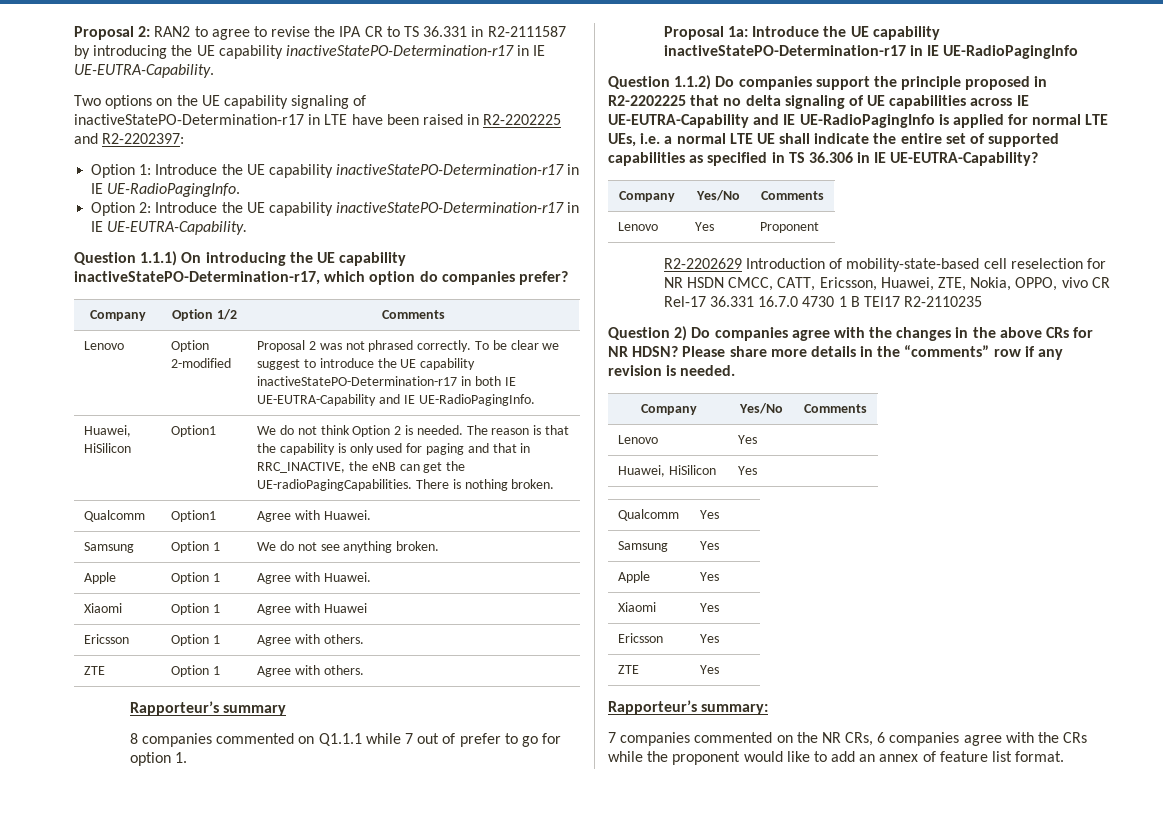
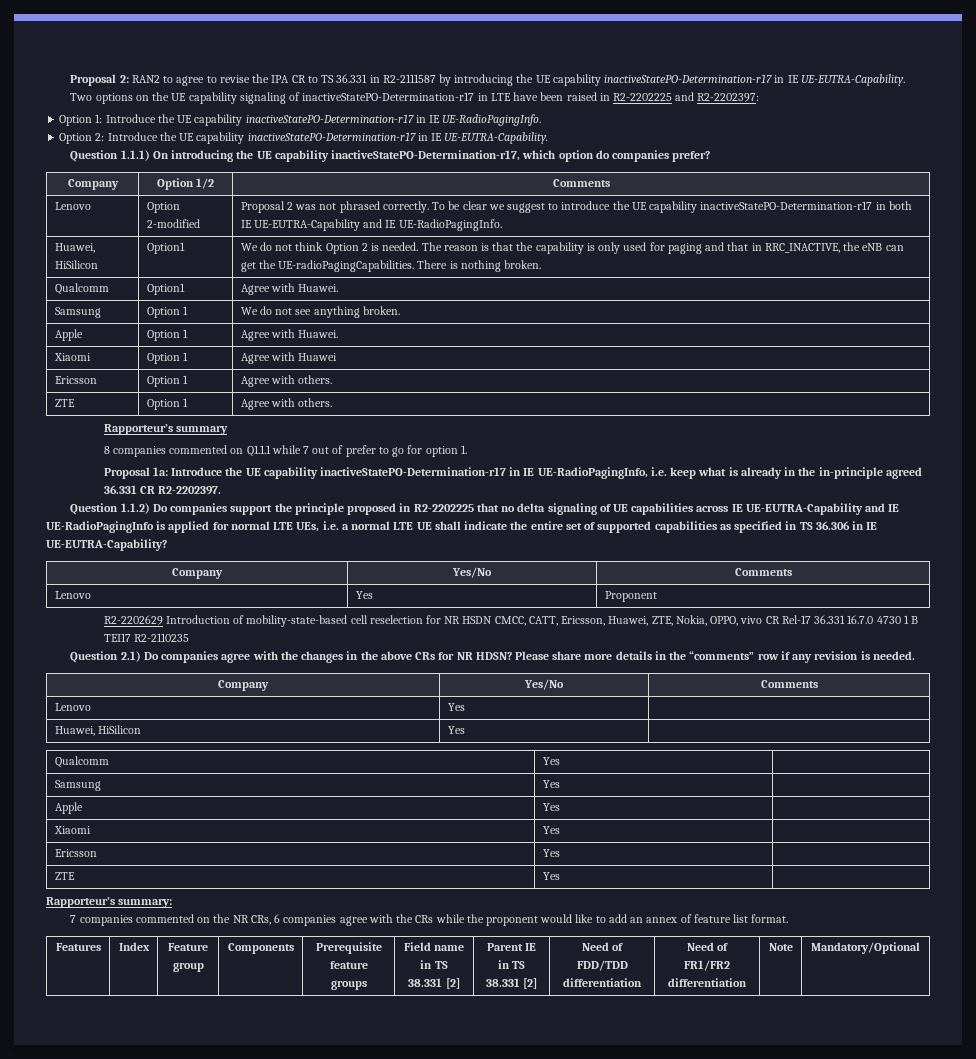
[943,45,1079,59] UE-RadioPagingInfo -> [537,467,922,479] [103,485,222,495] UE-RadioPagingInfo, i.e. keep what is already in the in-principle agreed 36.331 CR R2-2202397.
[674,326,688,341] 2) -> [120,651,141,662] 2.1)
(1065, 756) none -> [55,943,101,951] [118,942,150,951] [168,943,208,951] [172,962,204,972] [227,943,294,954] [315,942,382,954] [329,961,368,969] [330,980,367,990] [403,942,465,951] [420,960,448,969] [408,978,460,989] [486,943,537,951] [497,960,526,969] [485,978,538,989] [581,942,624,951] [576,960,628,971] [563,978,642,987] [686,942,729,951] [684,960,730,971] [668,978,747,987] [768,943,793,951] [811,942,920,954] // Features | Index | Feature group | Components | Prerequisite feature groups | Field name in TS 38.331 [2] | Parent IE in TS 38.331 [2] | Need of FDD/TDD differentiation | Need of FR1/FR2 differentiation | Note | Mandatory/Optional

